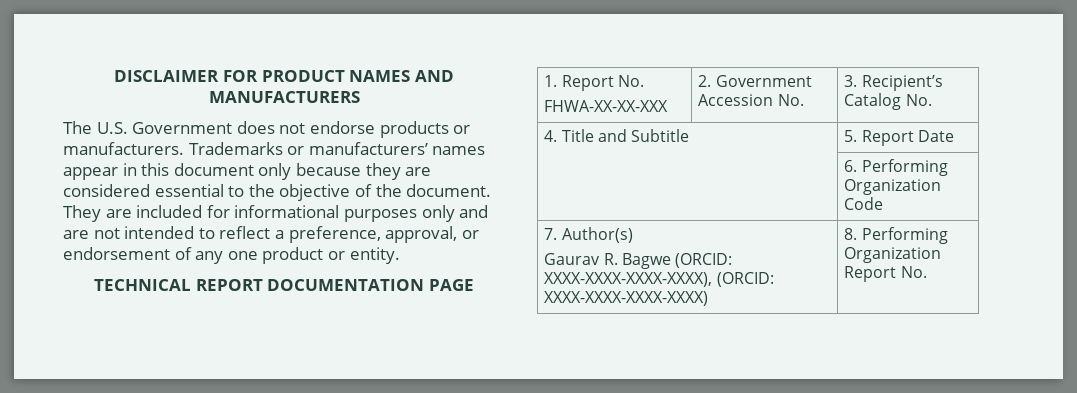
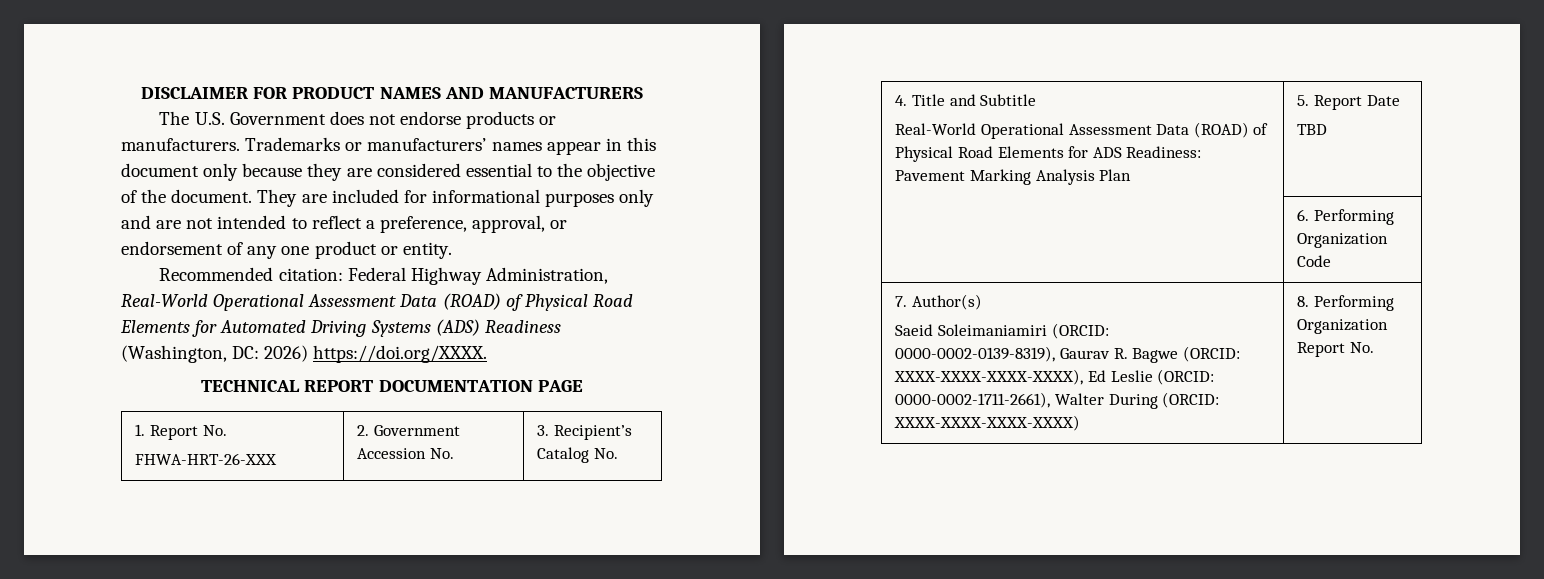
(400, 255) none -> [159,267,608,285] [121,293,633,311] [120,319,561,337] [121,345,488,363] // Recommended citation: Federal Highway Administration, Real-World Operational Assessment Data (ROAD) of Physical Road Elements for Automated Driving Systems (ADS) Readiness (Washington, DC: 2026) https://doi.org/XXXX.
[544,100,669,112] FHWA-XX-XX-XXX -> [135,453,278,465] FHWA-HRT-26-XXX
(689, 135) none -> [895,122,1269,139] [895,146,1202,162] [895,169,1132,185] // Real-World Operational Assessment Data (ROAD) of Physical Road Elements for ADS Readiness: Pavement Marking Analysis Plan
(954, 136) none -> [1297,124,1328,135] // TBD
(633, 235) none -> [895,323,1109,339] [895,346,1056,362] Saeid Soleimaniamiri (ORCID: 0000-0002-0139-8319),
(713, 279) none -> [1087,369,1215,385] [895,392,1158,409] Ed Leslie (ORCID: 0000-0002-1711-2661), Walter During

